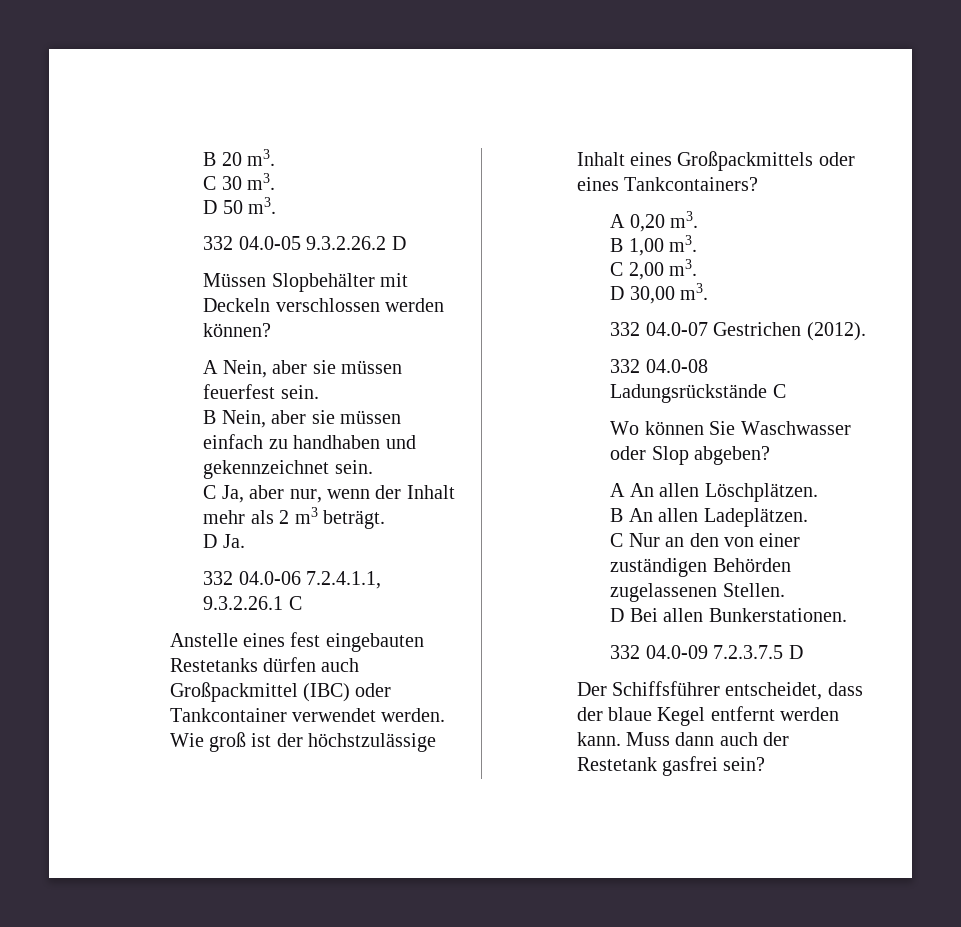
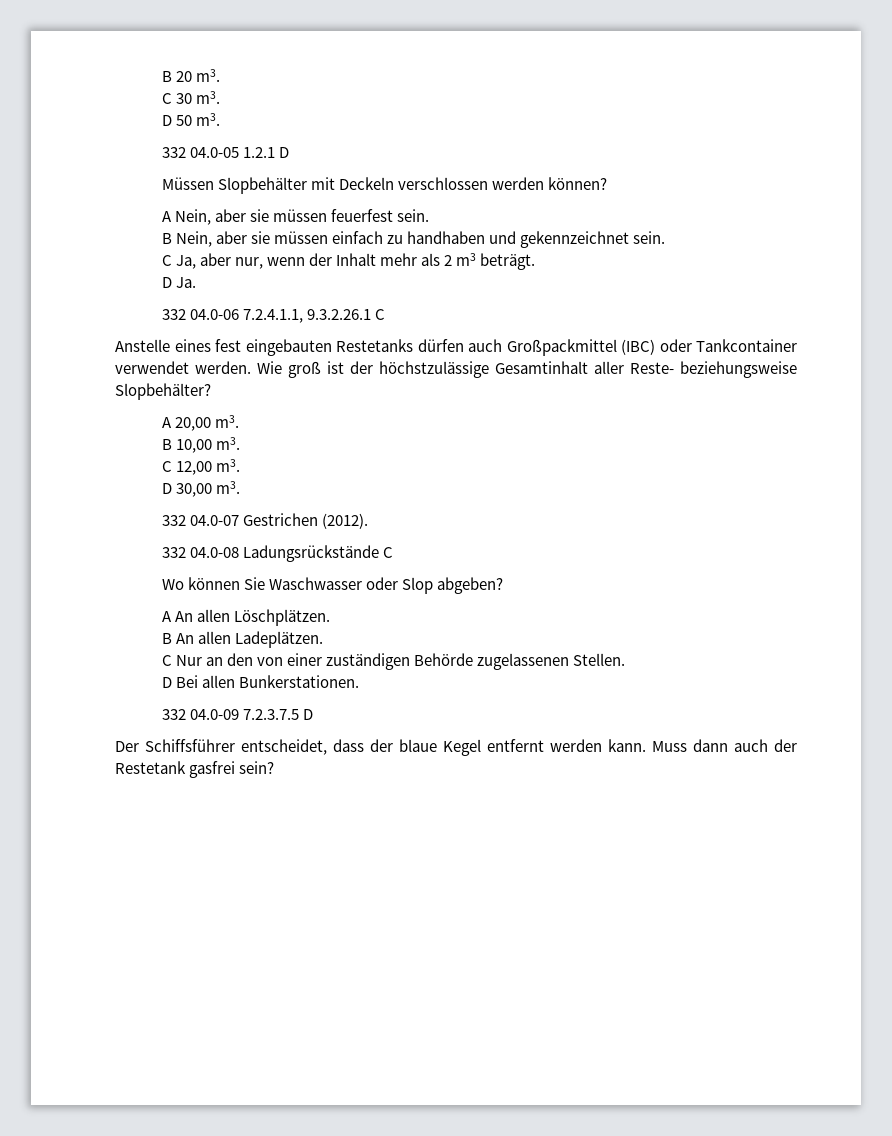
[306,236,387,250] 9.3.2.26.2 -> [242,147,275,158] 1.2.1
[576,151,855,171] [576,177,759,191] [610,214,665,232] Inhalt eines Großpackmittels oder eines Tankcontainers? // A 0,20 -> [495,361,797,378] [115,383,212,400] [161,417,211,431] Gesamtinhalt aller Reste- beziehungsweise Slopbehälter? // A 20,00
[628,235,698,256] [610,262,664,280] 1,00 m3. // C 2,00 -> [175,437,240,453] [161,461,212,475] 10,00 m3. // C 12,00
[712,558,791,572] Behörden -> [414,653,474,666] Behörde

